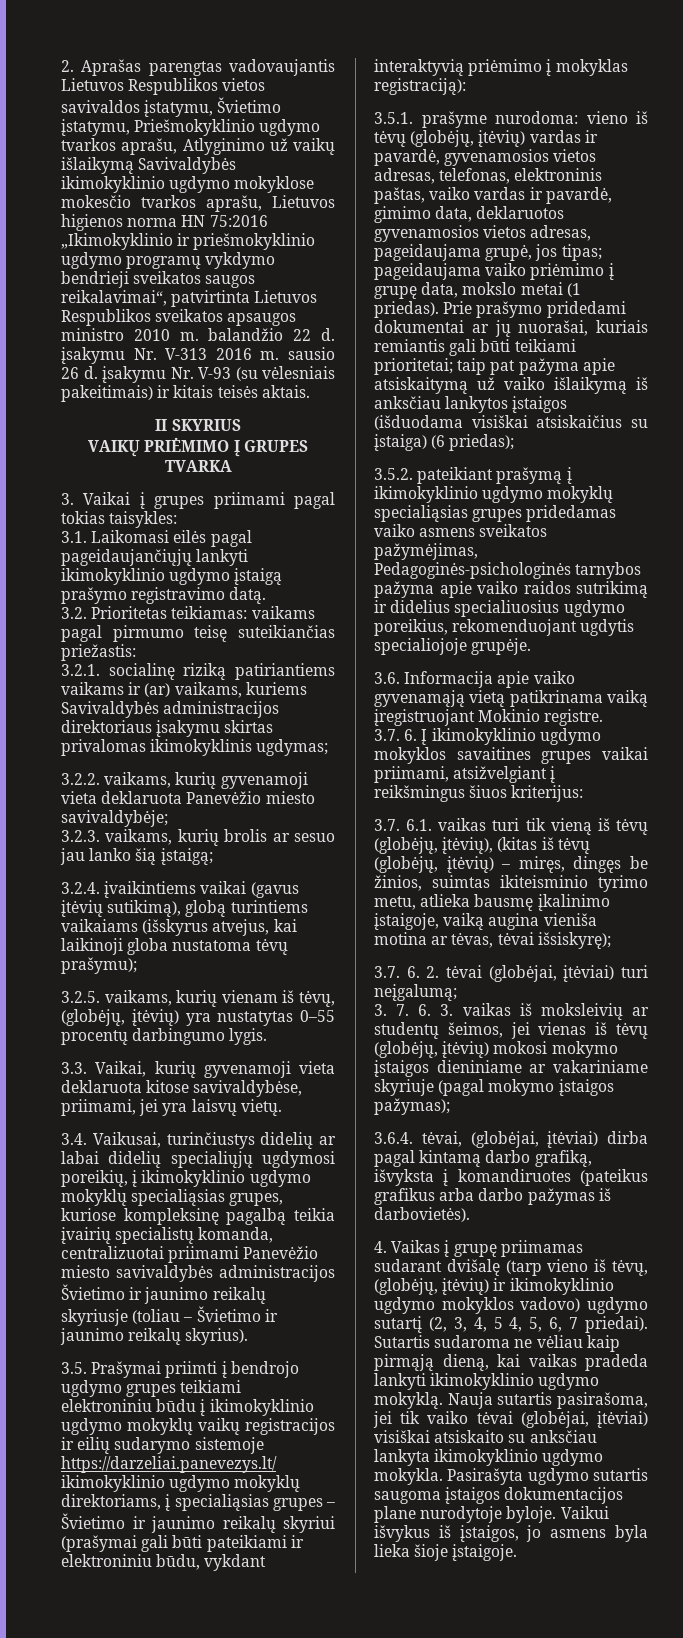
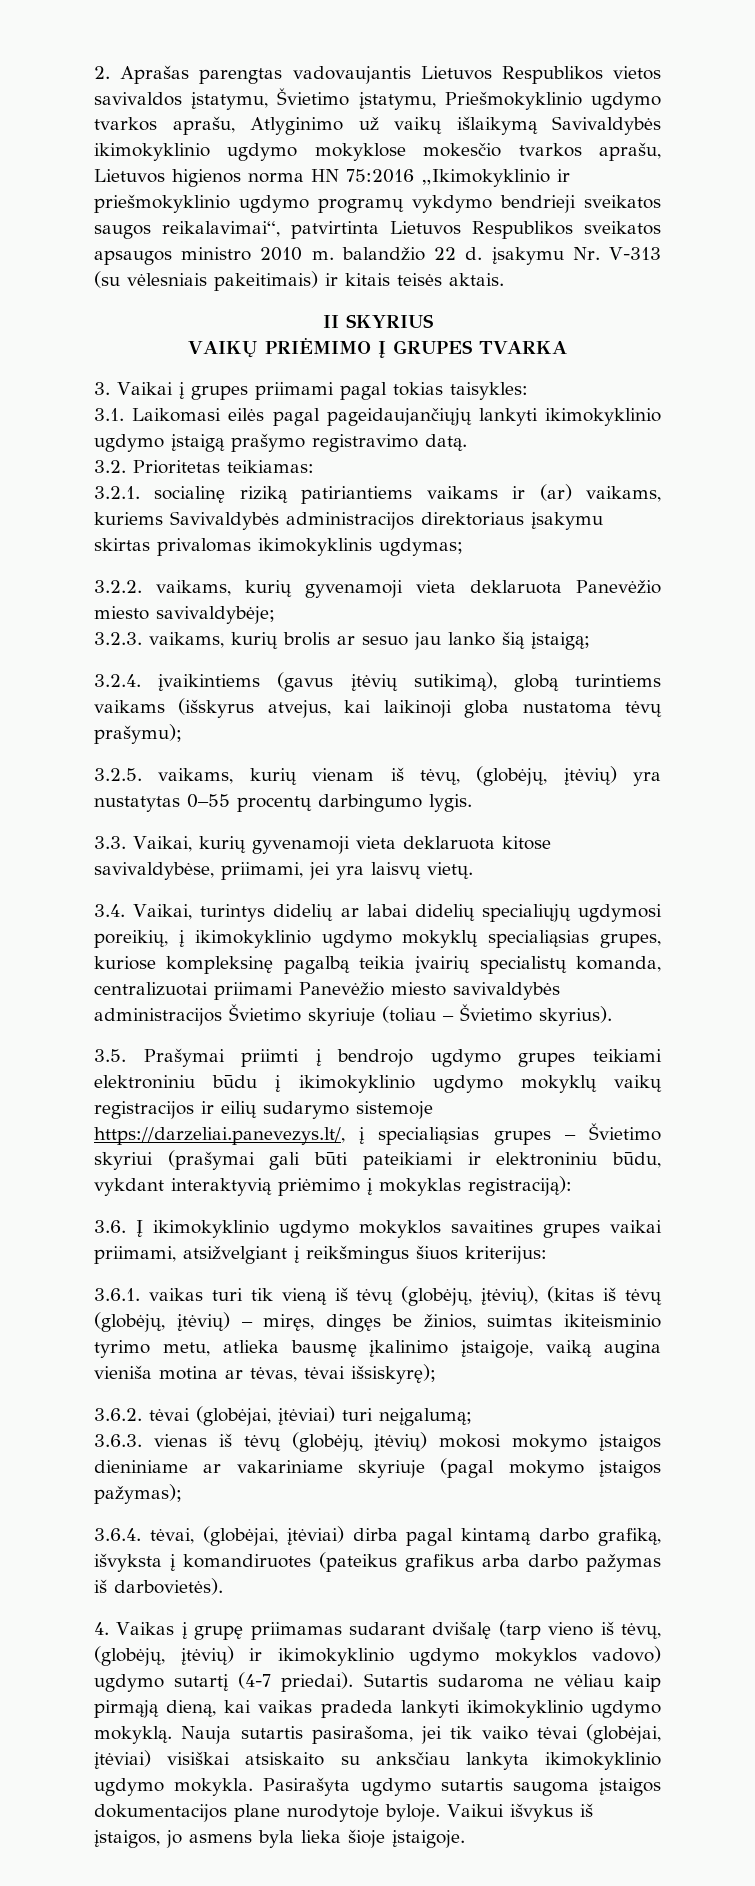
[215,347,335,360] [61,366,231,383] 2016 m. sausio 26 d. įsakymu Nr. V-93 -> (661, 253) none
[251,606,315,619] [61,625,335,642] [61,644,136,661] vaikams pagal pirmumo teisę suteikiančias priežastis: -> (314, 466) none
[200,881,247,894] vaikai -> (261, 682) none
[61,919,138,932] vaikaiams -> [94,700,165,713] vaikams
[92,1132,255,1149] Vaikusai, turinčiustys -> [133,904,266,922] Vaikai, turintys
[129,1287,266,1304] [61,1306,278,1326] [60,1328,182,1345] ir jaunimo reikalų skyriusje (toliau – Švietimo ir jaunimo reikalų -> [308,1004,532,1026] skyriuje (toliau – Švietimo
[61,1456,277,1473] [61,1475,301,1492] [61,1494,161,1510] https://darzeliai.panevezys.lt/ ikimokyklinio ugdymo mokyklų direktoriams, -> [94,1127,345,1145] https://darzeliai.panevezys.lt/,
[132,1516,276,1533] ir jaunimo reikalų -> (661, 1132) none
[374,111,648,128] [374,130,598,147] [374,149,597,166] [374,168,603,184] [374,187,612,204] [374,206,565,223] [374,225,592,242] [374,244,602,261] [374,263,614,280] [374,282,581,299] [374,301,626,318] [374,320,648,337] [374,339,576,356] [374,358,615,375] [374,377,648,394] [374,396,568,413] [374,415,648,430] [374,434,515,451] [374,467,572,484] [374,486,614,503] [374,505,617,522] [374,524,548,537] [374,543,478,560] [374,562,642,579] [374,581,648,598] [374,600,625,617] [374,619,635,636] [374,638,532,655] [374,671,575,688] [374,690,648,707] [374,709,604,726] [374,729,418,741] 3.5.1. prašyme nurodoma: vieno iš tėvų (globėjų, įtėvių) vardas ir pavardė, gyvenamosios vietos adresas, telefonas, elektroninis paštas, vaiko vardas ir pavardė, gimimo data, deklaruotos gyvenamosios vietos adresas, pageidaujama grupė, jos tipas; pageidaujama vaiko priėmimo į grupę data, mokslo metai (1 priedas). Prie prašymo pridedami dokumentai ar jų nuorašai, kuriais remiantis gali būti teikiami prioritetai; taip pat pažyma apie atsiskaitymą už vaiko išlaikymą iš anksčiau lankytos įstaigos (išduodama visiškai atsiskaičius su įstaiga) (6 priedas); // 3.5.2. pateikiant prašymą į ikimokyklinio ugdymo mokyklų specialiąsias grupes pridedamas vaiko asmens sveikatos pažymėjimas, Pedagoginės-psichologinės tarnybos pažyma apie vaiko raidos sutrikimą ir didelius specialiuosius ugdymo poreikius, rekomenduojant ugdytis specialiojoje grupėje. // 3.6. Informacija apie vaiko gyvenamąją vietą patikrinama vaiką įregistruojant Mokinio registre. // 3.7. 6. -> [94,1220,126,1233] 3.6.
[374,819,433,831] 3.7. 6.1. -> [94,1288,140,1301] 3.6.1.
[374,966,440,978] 3.7. 6. 2. -> [94,1408,142,1421] 3.6.2.
[374,1003,649,1020] [374,1022,530,1039] 3. 7. 6. 3. vaikas iš moksleivių ar studentų šeimos, jei -> [94,1434,142,1447] 3.6.3.
[428,1317,579,1332] (2, 3, 4, 5 4, 5, 6, 7 -> [238,1672,272,1689] (4-7

